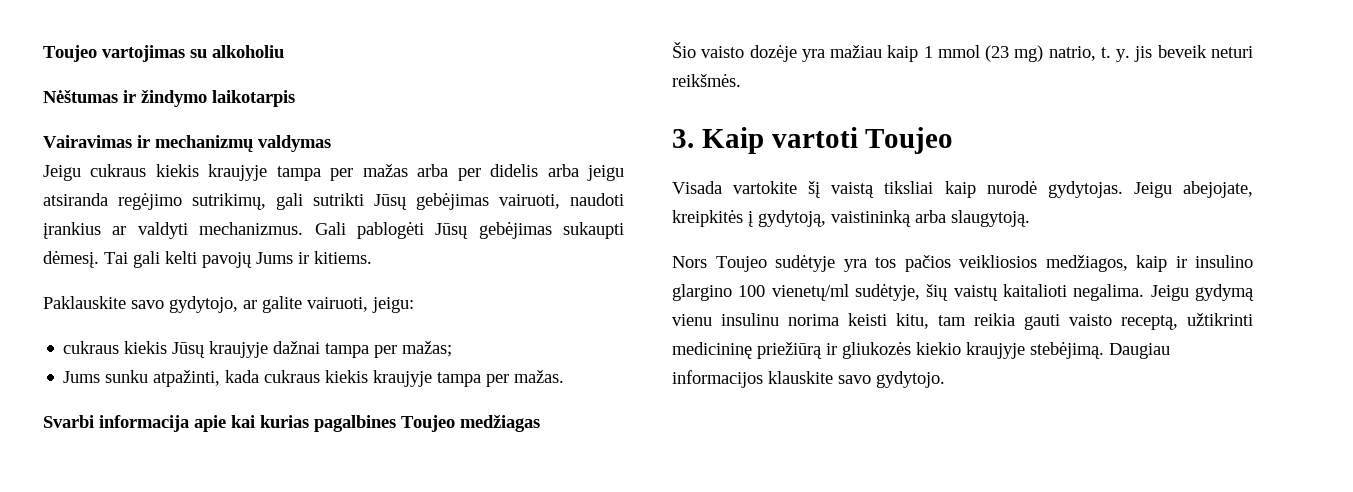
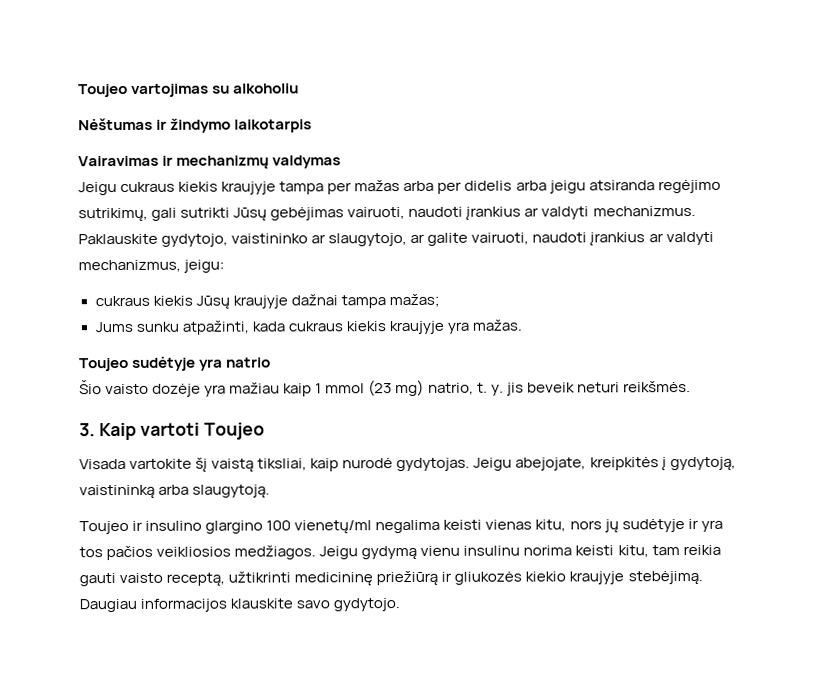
[314,221,624,239] [43,250,372,268] [43,296,368,313] Gali pablogėti Jūsų gebėjimas sukaupti dėmesį. Tai gali kelti pavojų Jums ir kitiems. // Paklauskite savo gydytojo, ar galite vairuoti, -> [78,231,714,247] [78,259,181,273] Paklauskite gydytojo, vaistininko ar slaugytojo, ar galite vairuoti, naudoti įrankius ar valdyti mechanizmus,
[374,345,398,358] per -> (386, 302) none
[437,372,510,387] tampa per -> [446,321,469,334] yra
[43,415,540,432] Svarbi informacija apie kai kurias pagalbines Toujeo medžiagas -> [79,356,272,372] Toujeo sudėtyje yra natrio
[884,181,934,194] tiksliai -> [257,458,308,471] tiksliai,
[672,254,1167,272] Nors Toujeo sudėtyje yra tos pačios veikliosios medžiagos, kaip -> [79,520,129,535] Toujeo
[855,283,1145,301] sudėtyje, šių vaistų kaitalioti negalima. -> [375,518,723,534] [79,545,317,561] negalima keisti vienas kitu, nors jų sudėtyje ir yra tos pačios veikliosios medžiagos.

